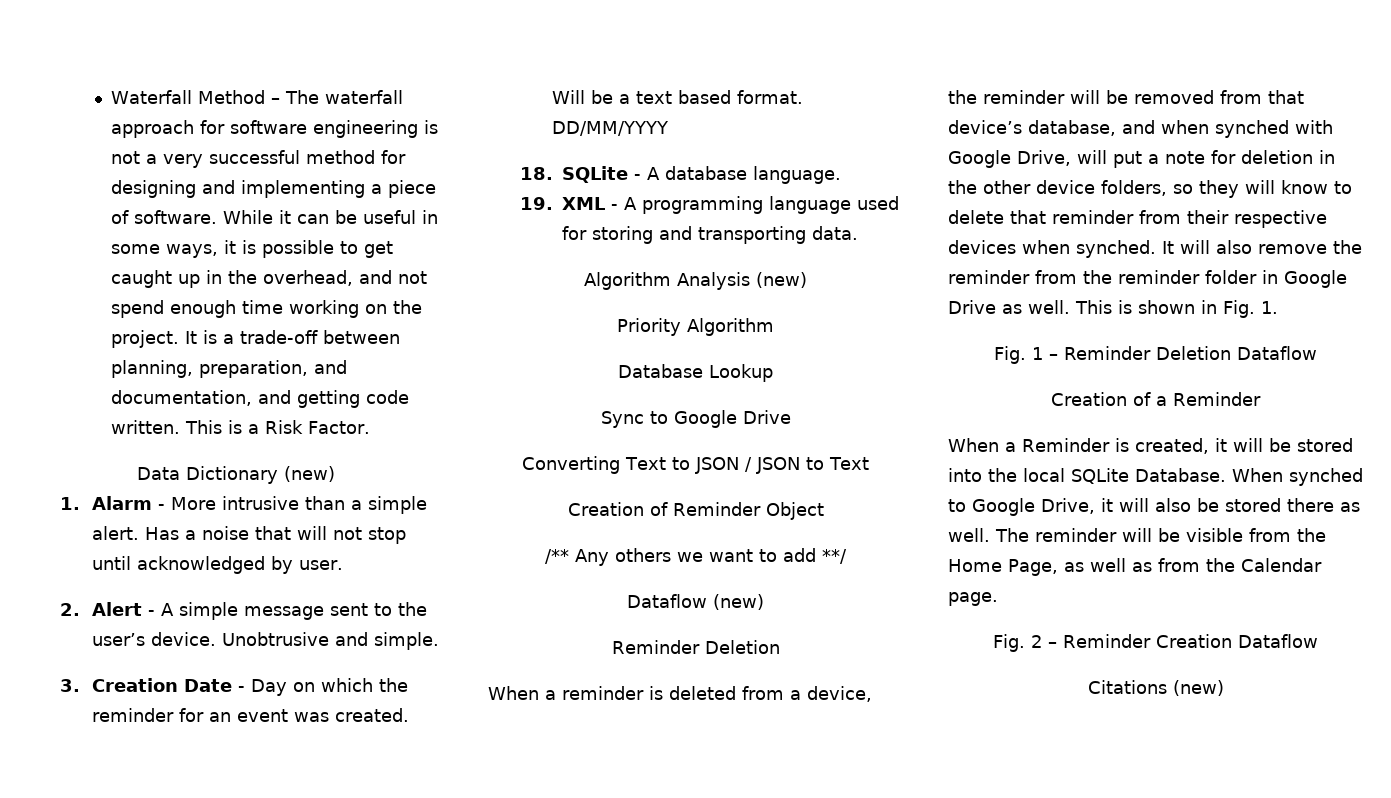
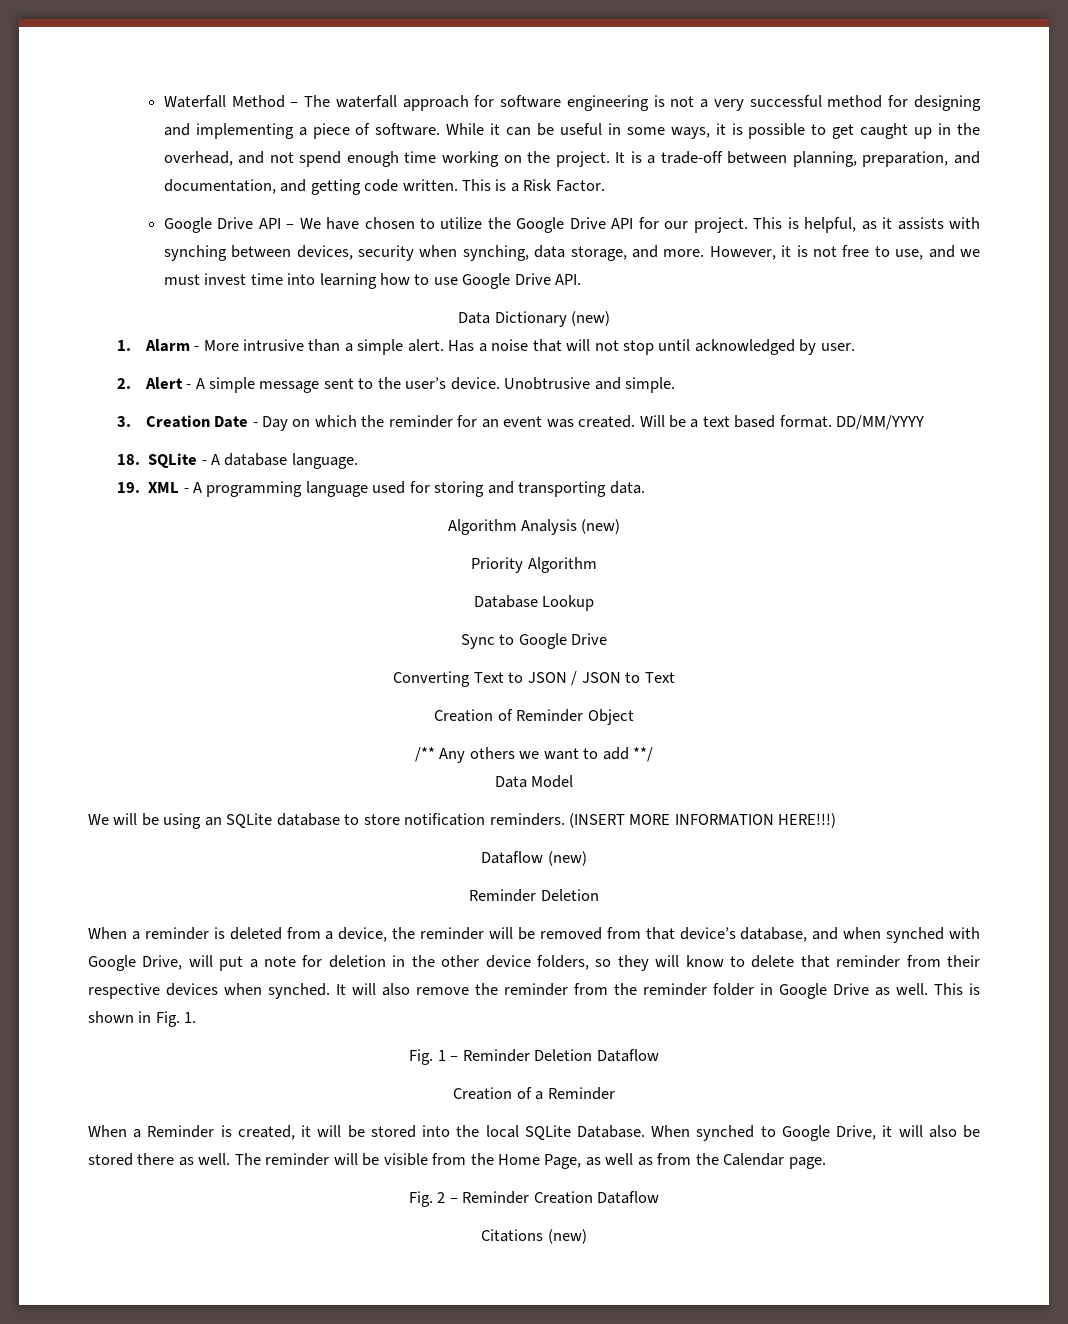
(371, 427) none -> [163,217,980,233] [163,245,980,261] [163,273,582,289] // Google Drive API – We have chosen to utilize the Google Drive API for our project. This is helpful, as it assists with synching between devices, security when synching, data storage, and more. However, it is not free to use, and we must invest time into learning how to use Google Drive API.
(847, 556) none -> [494,775,574,788] [88,813,837,829] // Data Model // We will be using an SQLite database to store notification reminders. (INSERT MORE INFORMATION HERE!!!)

